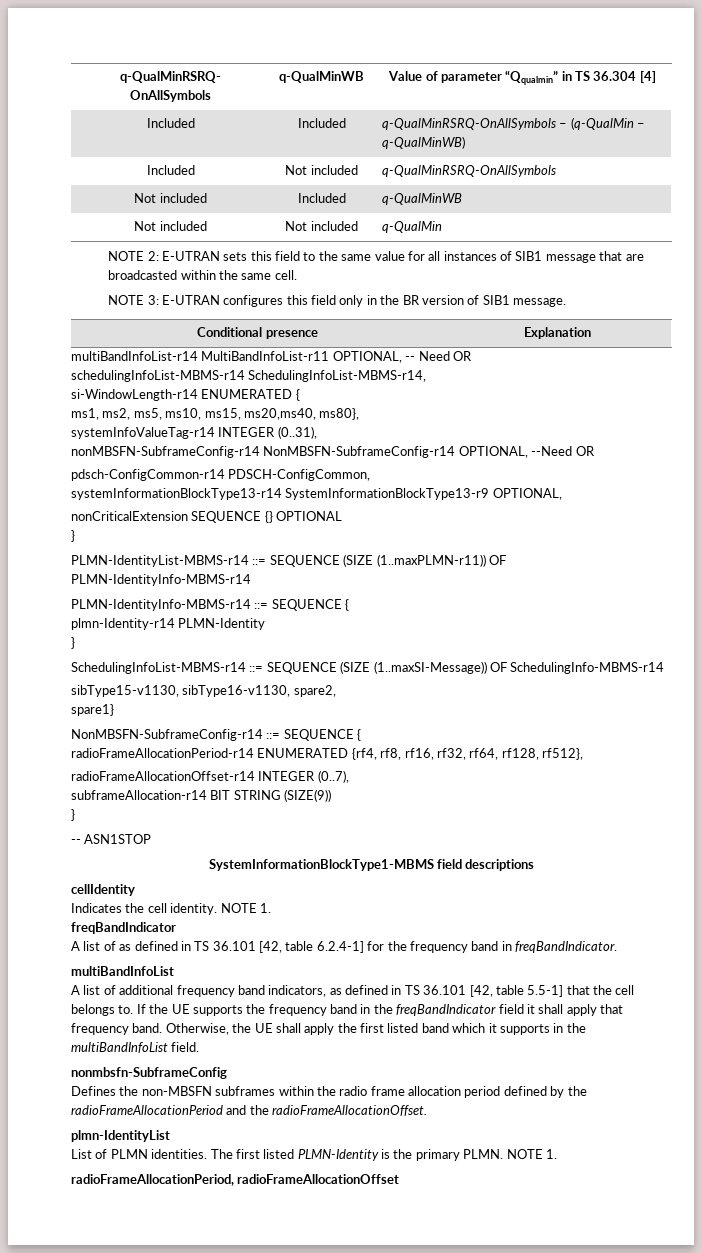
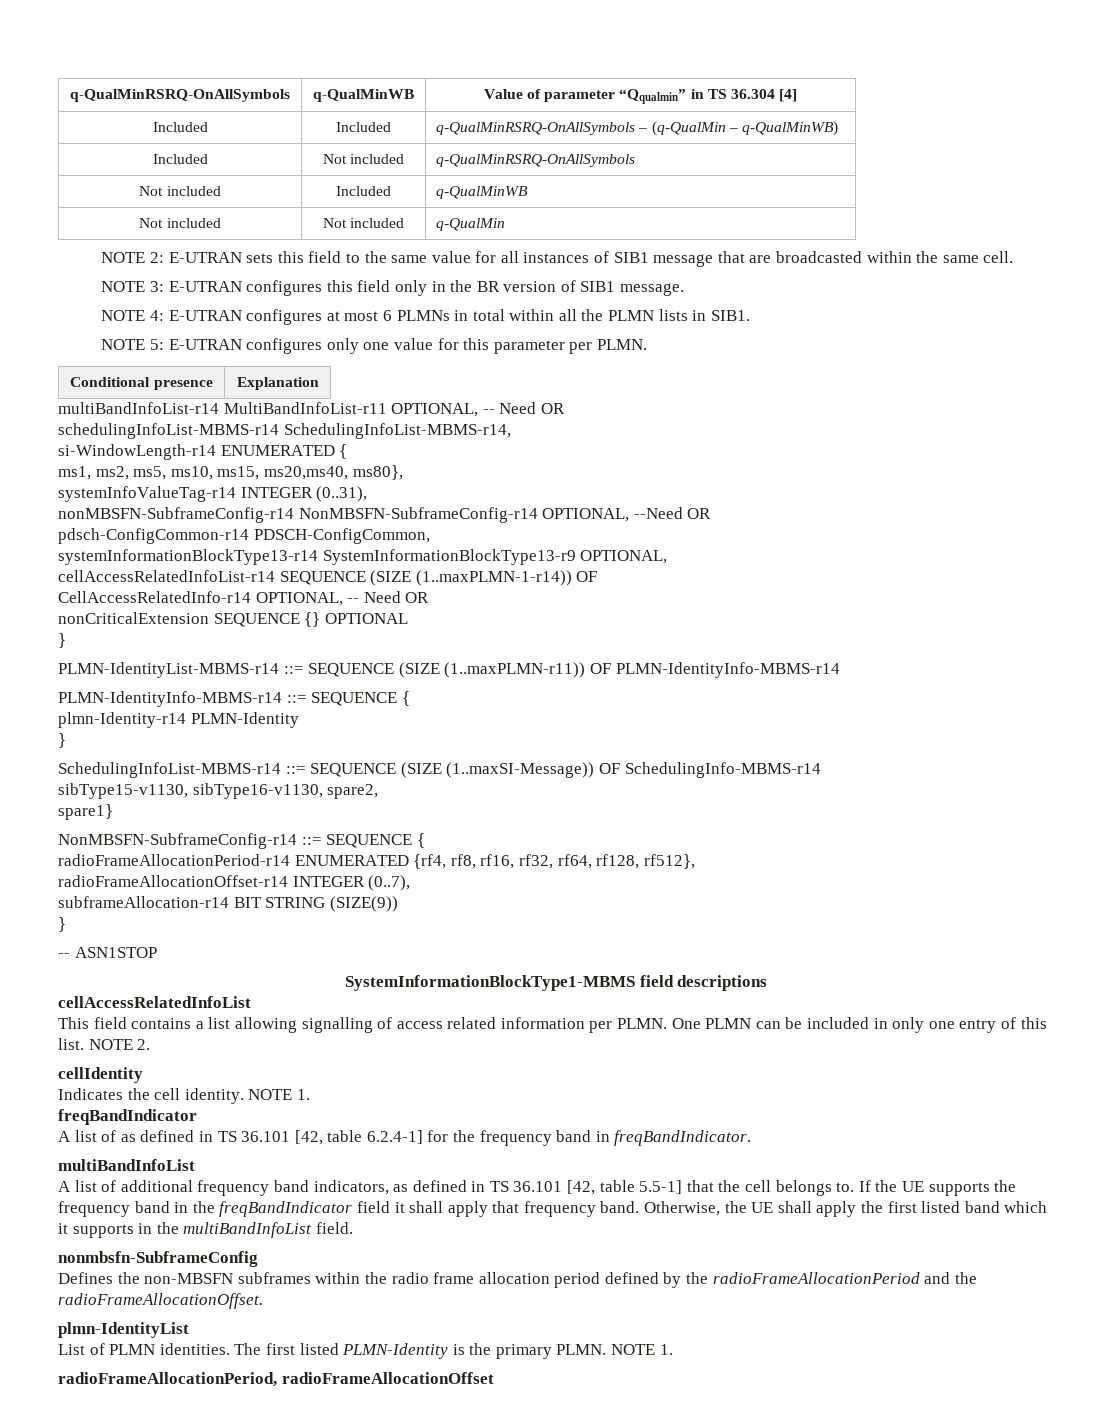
(567, 302) none -> [101,309,750,325] [101,338,647,354] // NOTE 4: E-UTRAN configures at most 6 PLMNs in total within all the PLMN lists in SIB1. // NOTE 5: E-UTRAN configures only one value for this parameter per PLMN.
(562, 494) none -> [58,570,598,586] [58,591,430,606] // cellAccessRelatedInfoList-r14 SEQUENCE (SIZE (1..maxPLMN-1-r14)) OF // CellAccessRelatedInfo-r14 OPTIONAL, -- Need OR
(535, 865) none -> [58,996,251,1008] [58,1017,1047,1033] [58,1038,151,1050] // cellAccessRelatedInfoList // This field contains a list allowing signalling of access related information per PLMN. One PLMN can be included in only one entry of this list. NOTE 2.

